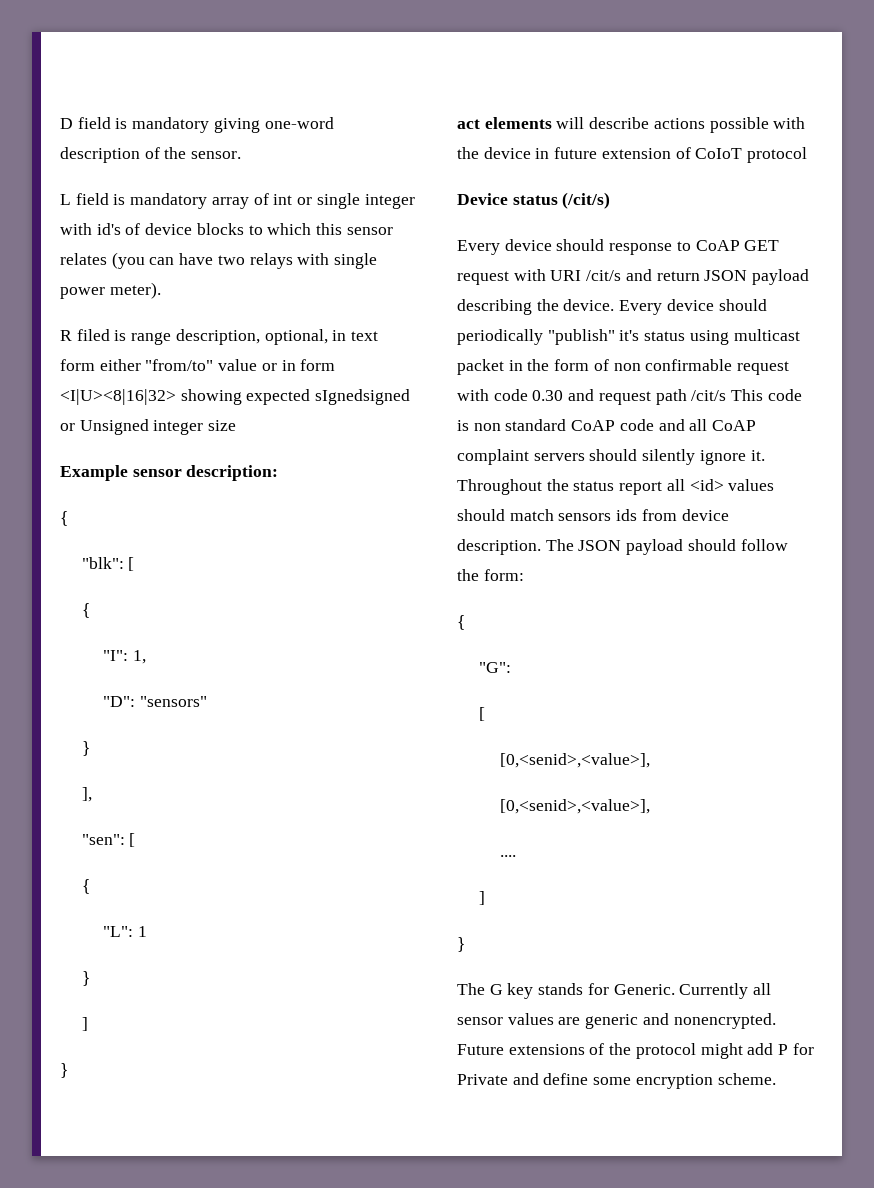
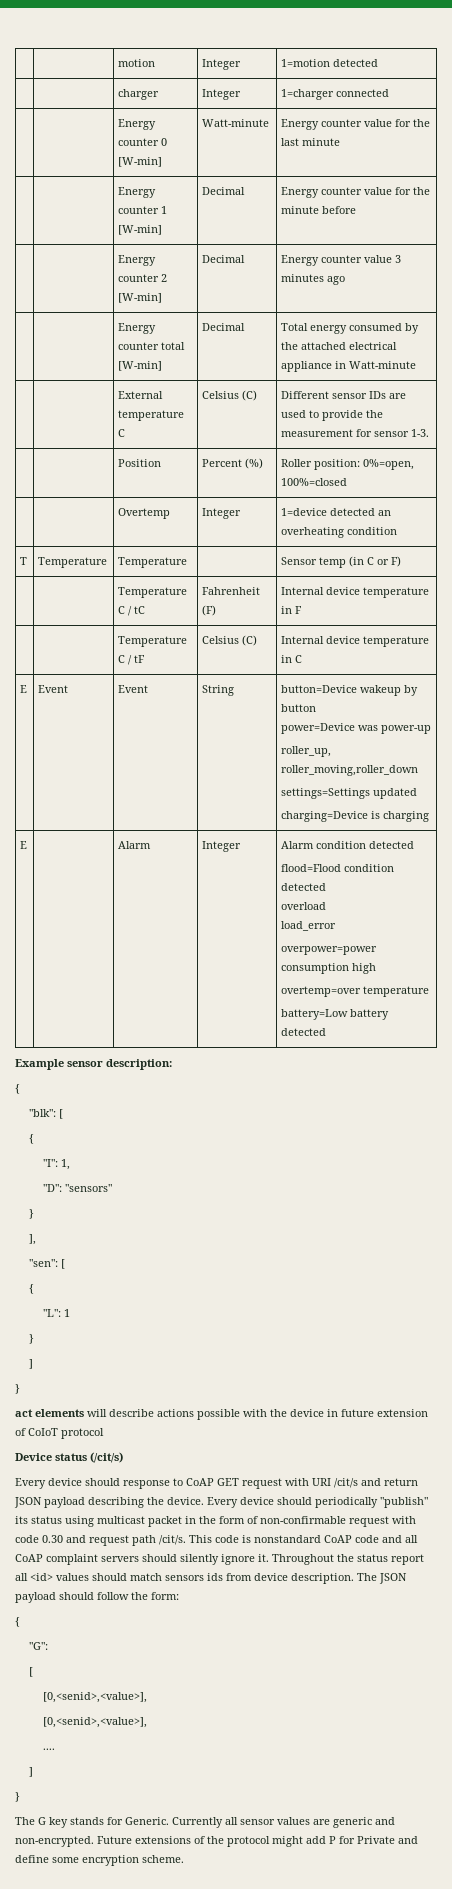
[60,117,334,133] [60,147,242,163] [60,193,415,209] [60,223,393,235] [60,252,378,269] [60,282,161,299] [60,329,379,345] [60,359,336,371] [60,389,411,405] [60,419,237,435] D field is mandatory giving one-word description of the sensor. // L field is mandatory array of int or single integer with id's of device blocks to which this sensor relates (you can have two relays with single power meter). // R filed is range description, optional, in text form either "from/to" value or in form <I|U><8|16|32> showing expected sIgnedsigned or Unsigned integer size -> [118,59,156,67] [202,59,242,70] [281,59,379,67] [118,89,160,100] [202,89,242,100] [281,89,390,100] [118,119,157,130] [118,138,168,146] [118,157,163,167] [202,119,270,127] [281,119,431,130] [281,138,341,146] [118,187,157,198] [118,206,168,214] [118,225,163,235] [202,187,246,195] [281,187,431,198] [281,206,357,214] [118,255,157,266] [118,274,168,282] [118,293,163,303] [202,255,246,263] [281,255,402,266] [281,274,346,285] [118,323,157,334] [118,342,186,350] [118,361,163,371] [202,323,246,331] [281,323,420,334] [281,342,398,350] [281,361,417,372] [118,391,164,399] [118,410,185,421] [118,429,126,437] [202,390,258,401] [281,391,407,399] [281,410,384,421] [281,429,430,437] [118,459,162,467] [202,458,264,469] [281,459,415,470] [281,478,348,486] [118,508,171,519] [202,508,242,519] [281,508,392,516] [281,527,398,538] [20,557,28,565] [38,557,108,568] [118,557,188,568] [281,556,402,568] [118,587,188,598] [118,606,146,616] [202,587,261,595] [202,605,217,616] [281,587,430,598] [281,606,303,614] [118,636,188,647] [118,655,146,665] [202,635,258,646] [281,636,430,647] [281,655,303,663] [20,685,28,693] [38,685,69,693] [118,685,149,693] [202,685,235,696] [281,685,419,696] [281,704,317,712] [281,723,432,734] [281,746,332,757] [281,765,419,776] [281,788,418,799] [281,811,430,822] [20,841,28,849] [118,841,152,849] [202,841,242,852] [281,841,415,849] [281,864,395,872] [281,883,327,891] [281,902,327,910] [281,921,337,931] [281,946,378,955] [281,963,377,974] [281,986,430,997] [281,1009,390,1020] [281,1028,327,1036] | | motion | Integer | 1=motion detected // | | charger | Integer | 1=charger connected // | | Energy counter 0 [W-min] | Watt-minute | Energy counter value for the last minute // | | Energy counter 1 [W-min] | Decimal | Energy counter value for the minute before // | | Energy counter 2 [W-min] | Decimal | Energy counter value 3 minutes ago // | | Energy counter total [W-min] | Decimal | Total energy consumed by the attached electrical appliance in Watt-minute // | | External temperature C | Celsius (C) | Different sensor IDs are used to provide the measurement for sensor 1-3. // | | Position | Percent (%) | Roller position: 0%=open, 100%=closed // | | Overtemp | Integer | 1=device detected an overheating condition // T | Temperature | Temperature | | Sensor temp (in C or F) // | | Temperature C / tC | Fahrenheit (F) | Internal device temperature in F // | | Temperature C / tF | Celsius (C) | Internal device temperature in C // E | Event | Event | String | button=Device wakeup by button // power=Device was power-up // roller_up, roller_moving,roller_down // settings=Settings updated // charging=Device is charging // E | | Alarm | Integer | Alarm condition detected // flood=Flood condition detected // overload // load_error // overpower=power consumption high // overtemp=over temperature // battery=Low battery detected
[619,330,640,341] it's -> [15,1516,28,1524] its
[613,359,733,371] non confirmable -> [260,1516,346,1524] non-confirmable
[691,390,727,401] /cit/s -> [159,1535,186,1545] /cit/s.
[473,419,567,431] non standard -> [254,1535,321,1543] nonstandard
[673,1013,776,1029] nonencrypted. -> [15,1836,94,1847] non-encrypted.

